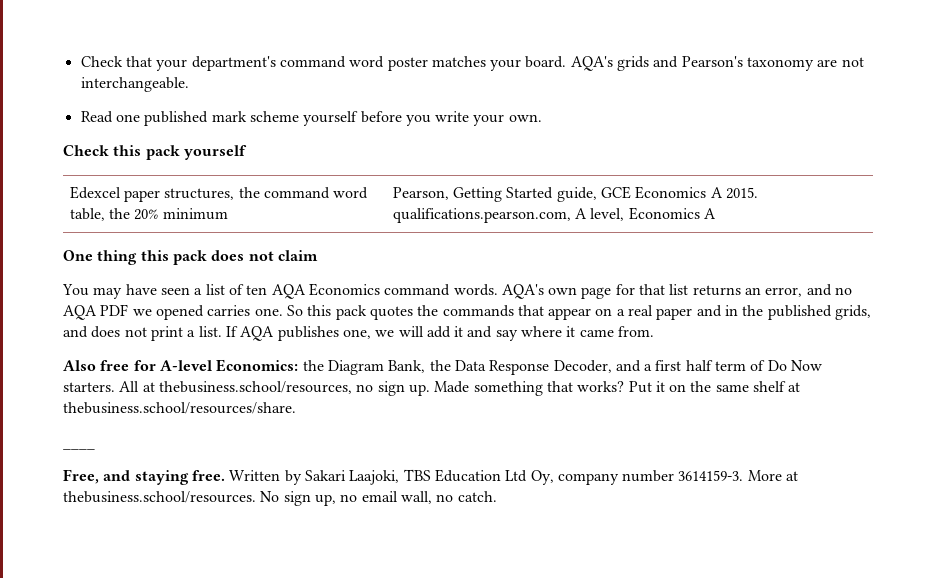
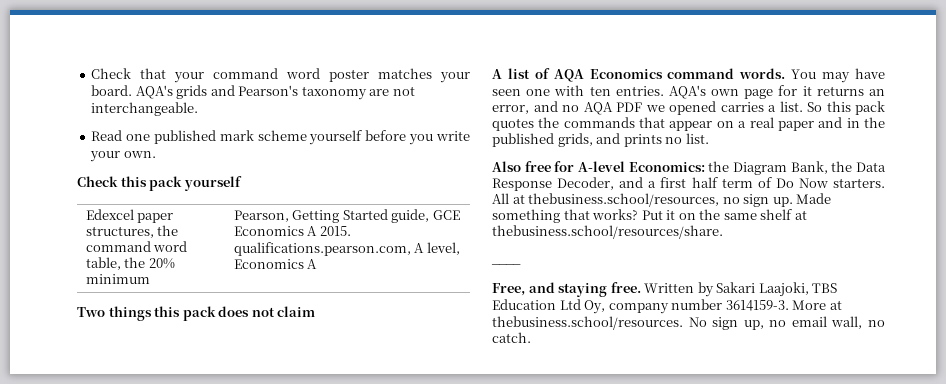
[191,56,276,71] department's -> (205, 77) none
[63,250,138,265] One thing -> [77,306,152,321] Two things
[62,283,498,299] You may have seen a list of ten AQA Economics command words. -> [492,68,885,83] [492,85,664,96] A list of AQA Economics command words. You may have seen one with ten entries.
[639,284,689,295] that list -> [802,86,812,96] it
[254,308,283,316] one. -> [768,101,803,112] a list.
[91,326,655,341] does not print a list. If AQA publishes one, we will add it and say where it came from. -> [623,133,709,147] prints no list.

